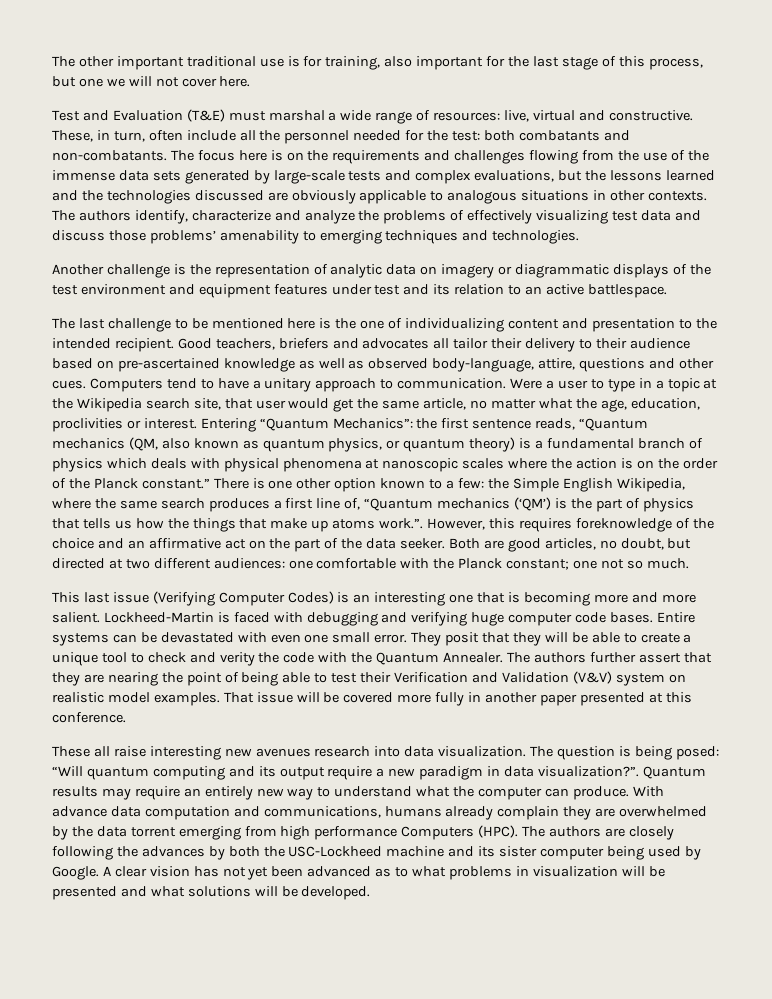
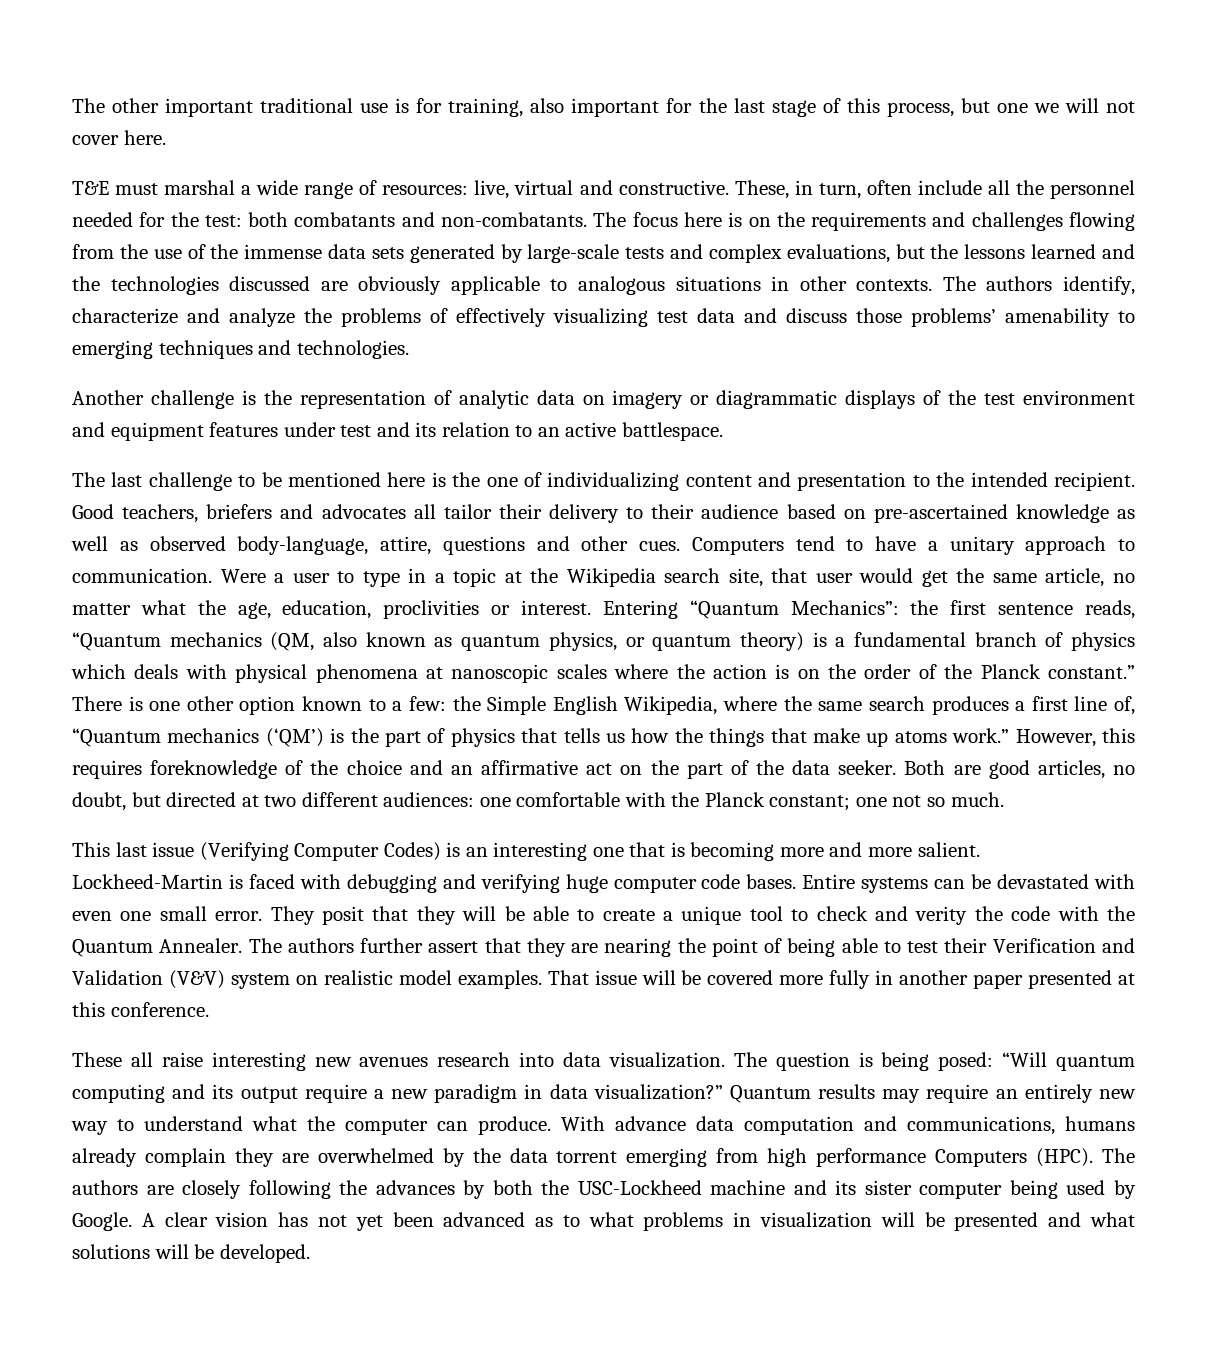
[52,109,225,122] Test and Evaluation (T&E) -> [72,181,109,195] T&E
[379,518,424,529] work.”. -> [952,728,1010,743] work.”
[537,766,639,777] visualization?”. -> [593,1084,723,1100] visualization?”

